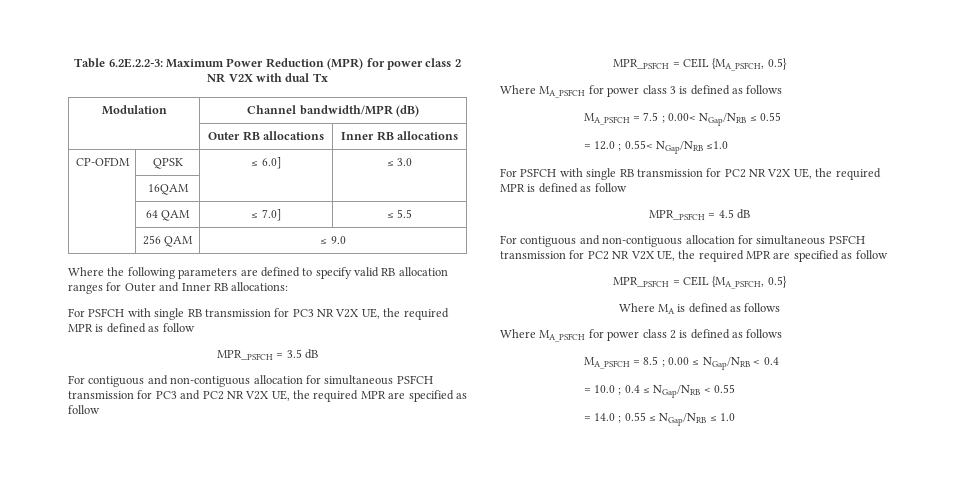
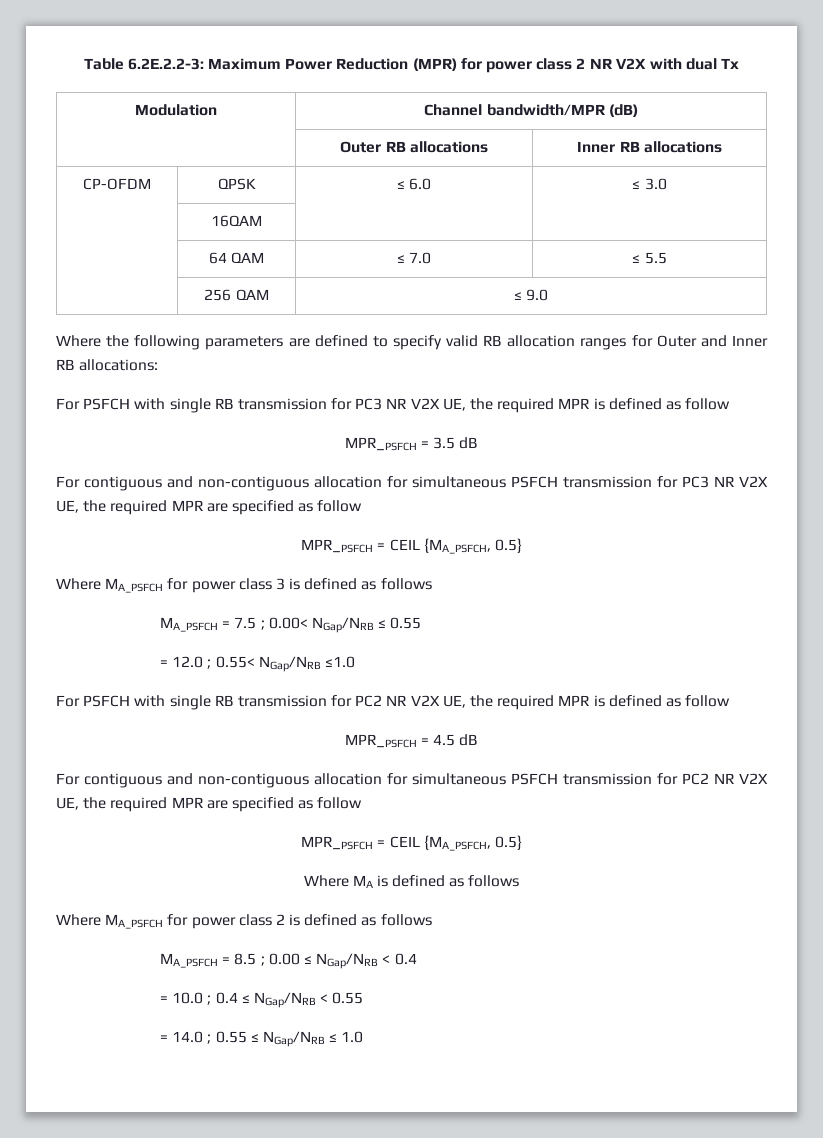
[261,157,281,169] 6.0] -> [409,178,432,190] 6.0
[261,209,281,221] 7.0] -> [409,252,432,264] 7.0
[180,390,224,400] and PC2 -> (709, 482) none

